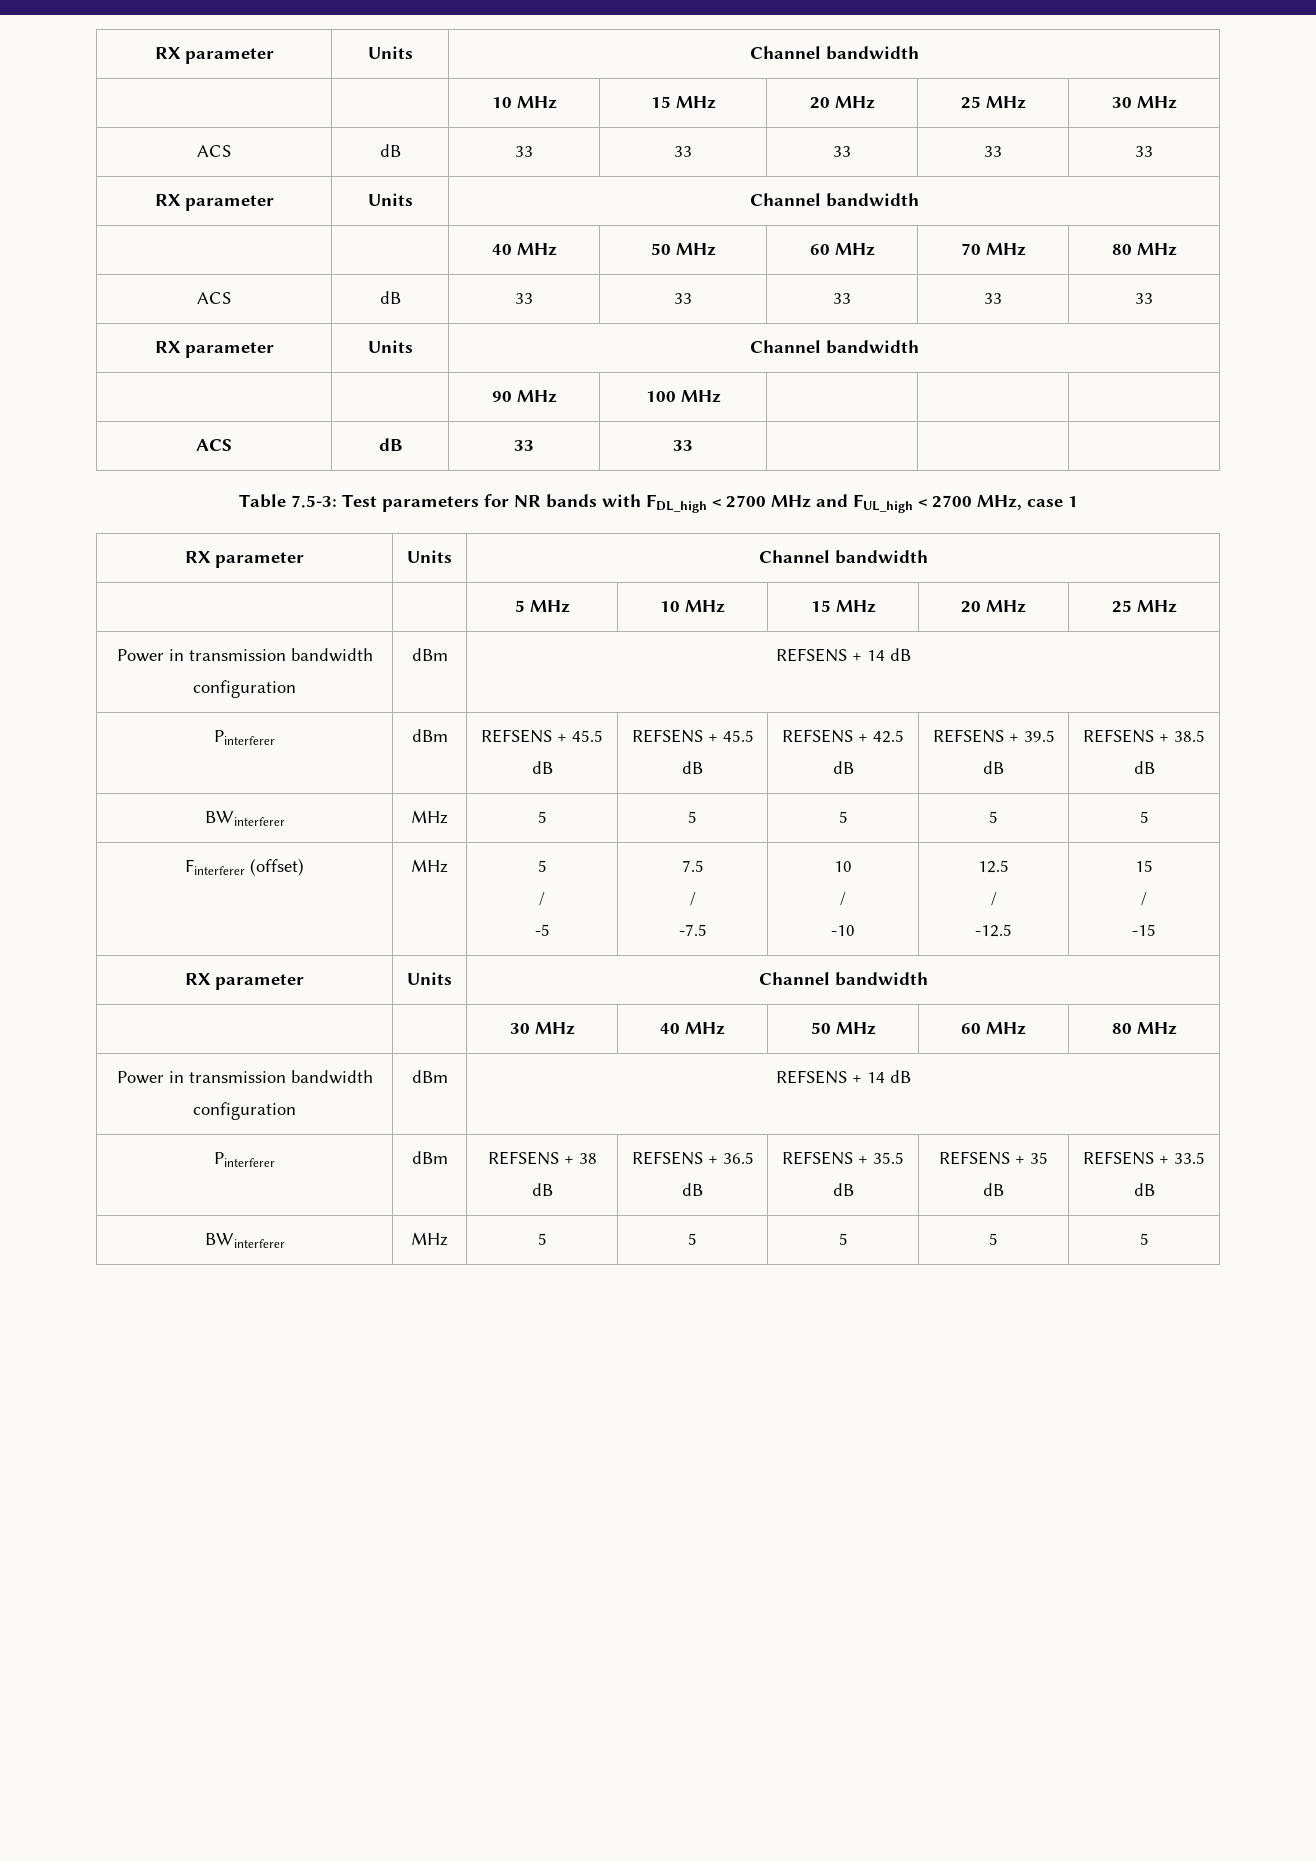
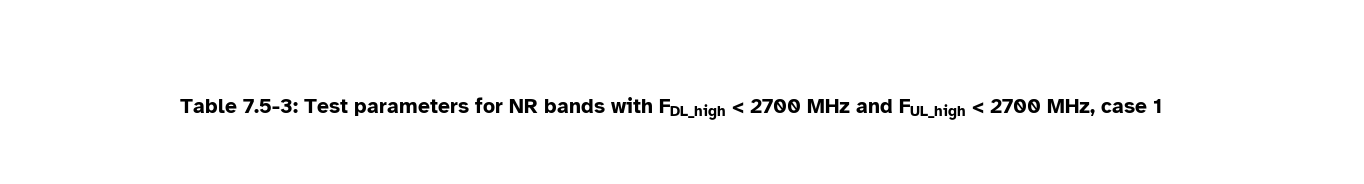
[154,47,274,64] [367,46,413,59] [749,46,919,60] [491,96,557,109] [650,96,716,109] [809,96,875,109] [960,96,1026,109] [1111,96,1177,109] [197,145,231,157] [379,144,401,157] [515,146,533,157] [674,146,692,157] [833,146,851,157] [984,146,1002,157] [1135,146,1153,157] [154,194,274,211] [367,193,413,206] [749,193,919,207] [491,243,557,256] [650,243,716,256] [809,243,875,256] [960,243,1026,256] [1111,243,1177,256] [197,292,231,304] [379,291,401,304] [515,293,533,304] [674,293,692,304] [833,293,851,304] [984,293,1002,304] [1135,293,1153,304] [154,341,274,358] [367,340,413,353] [749,340,919,354] [491,390,557,403] [645,390,721,403] [196,439,232,451] [378,438,402,451] [514,440,534,451] [673,440,693,451] RX parameter | Units | Channel bandwidth // | | 10 MHz | 15 MHz | 20 MHz | 25 MHz | 30 MHz // ACS | dB | 33 | 33 | 33 | 33 | 33 // RX parameter | Units | Channel bandwidth // | | 40 MHz | 50 MHz | 60 MHz | 70 MHz | 80 MHz // ACS | dB | 33 | 33 | 33 | 33 | 33 // RX parameter | Units | Channel bandwidth // | | 90 MHz | 100 MHz | | | // ACS | dB | 33 | 33 | | | // -> (179, 106) none
[185,551,304,568] [407,550,452,563] [758,550,928,564] [514,600,570,613] [660,600,725,613] [810,600,876,613] [961,600,1026,613] [1111,600,1177,613] [116,648,373,662] [193,680,296,698] [411,648,448,661] [775,648,911,662] [214,730,275,745] [411,729,448,742] [481,729,603,743] [531,761,553,774] [631,729,754,743] [682,761,703,774] [782,729,904,743] [832,761,854,774] [932,729,1055,743] [983,761,1004,774] [1083,729,1205,743] [1133,761,1155,774] [204,811,285,826] [411,810,448,824] [537,811,547,823] [688,811,697,823] [838,811,848,823] [989,811,998,823] [1139,811,1149,823] [185,858,304,876] [411,859,448,873] [537,860,547,872] [539,892,545,906] [534,924,550,936] [681,860,704,872] [689,892,696,906] [678,924,707,936] [834,861,852,872] [840,892,846,906] [831,925,855,936] [978,860,1009,873] [990,892,997,906] [975,924,1012,937] [1135,860,1153,872] [1141,892,1147,906] [1132,924,1156,936] [185,973,304,990] [407,972,452,985] [758,972,928,986] [509,1022,575,1035] [660,1022,725,1035] [810,1022,876,1035] [961,1022,1026,1035] [1111,1022,1177,1035] [116,1070,373,1084] [193,1102,296,1120] [411,1070,448,1083] [775,1070,911,1084] [214,1152,275,1167] [411,1151,448,1164] [487,1151,597,1165] [531,1183,553,1196] [631,1151,754,1165] [682,1183,703,1196] [782,1151,904,1165] [832,1183,854,1196] [939,1151,1048,1165] [983,1183,1004,1196] [1083,1151,1205,1165] [1133,1183,1155,1196] [204,1233,285,1248] [411,1232,448,1246] [537,1233,547,1245] [688,1233,697,1245] [838,1233,848,1245] [989,1233,998,1245] [1139,1233,1149,1245] // RX parameter | Units | Channel bandwidth // | | 5 MHz | 10 MHz | 15 MHz | 20 MHz | 25 MHz // Power in transmission bandwidth configuration | dBm | REFSENS + 14 dB // Pinterferer | dBm | REFSENS + 45.5 dB | REFSENS + 45.5 dB | REFSENS + 42.5 dB | REFSENS + 39.5 dB | REFSENS + 38.5 dB // BWinterferer | MHz | 5 | 5 | 5 | 5 | 5 // Finterferer (offset) | MHz | 5 // / // -5 | 7.5 // / // -7.5 | 10 // / // -10 | 12.5 // / // -12.5 | 15 // / // -15 // RX parameter | Units | Channel bandwidth // | | 30 MHz | 40 MHz | 50 MHz | 60 MHz | 80 MHz // Power in transmission bandwidth configuration | dBm | REFSENS + 14 dB // Pinterferer | dBm | REFSENS + 38 dB | REFSENS + 36.5 dB | REFSENS + 35.5 dB | REFSENS + 35 dB | REFSENS + 33.5 dB // BWinterferer | MHz | 5 | 5 | 5 | 5 | 5 -> (1162, 106) none

